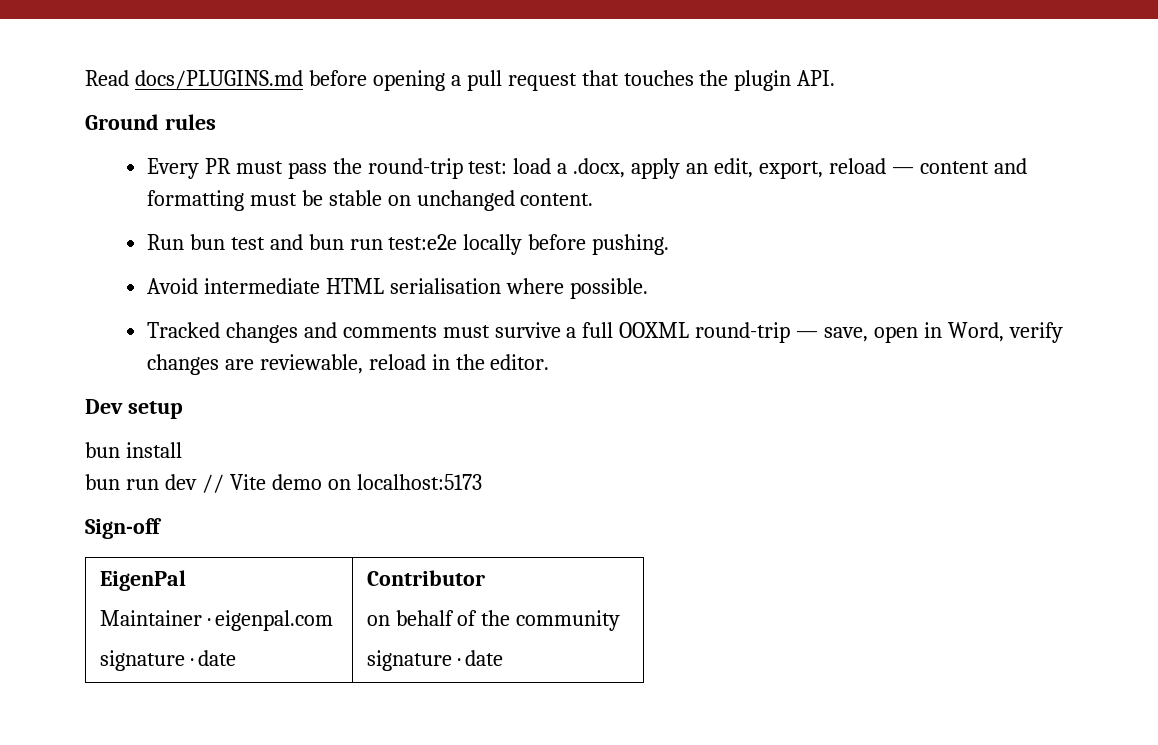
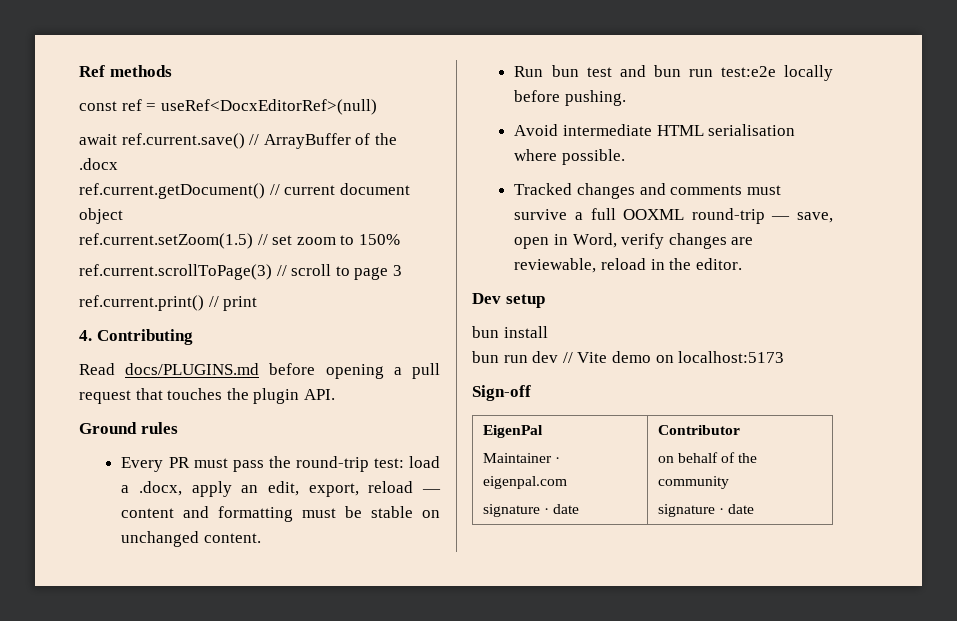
(85, 78) none -> [79,65,172,77] [79,99,377,115] [79,133,397,149] [79,158,118,170] [79,183,410,199] [79,208,123,224] [79,233,400,249] [79,264,402,280] [79,295,258,311] [79,329,193,345] Ref methods // const ref = useRef<DocxEditorRef>(null) // await ref.current.save() // ArrayBuffer of the .docx // ref.current.getDocument() // current document object // ref.current.setZoom(1.5) // set zoom to 150% // ref.current.scrollToPage(3) // scroll to page 3 // ref.current.print() // print // 4. Contributing //

